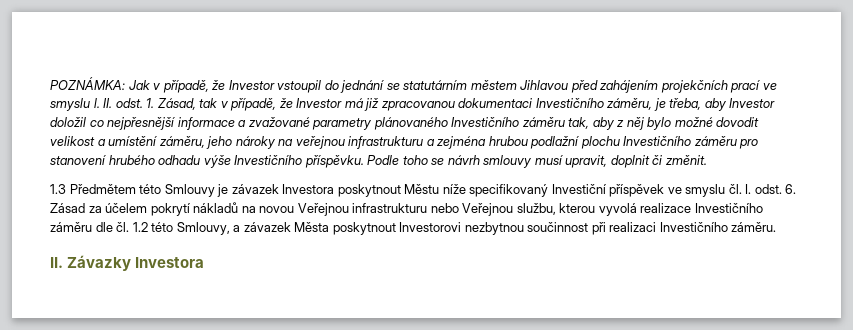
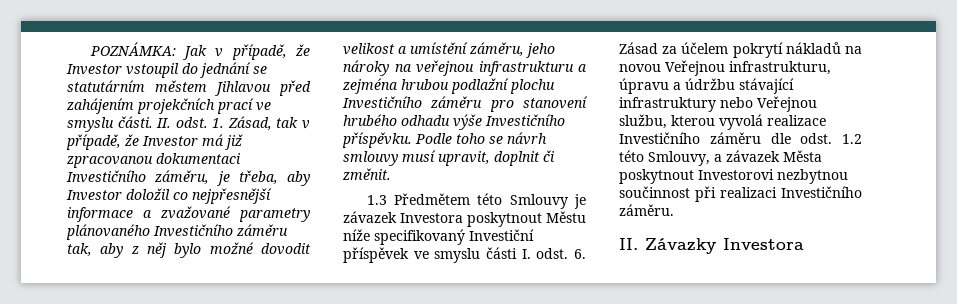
[93,98,100,108] l. -> [117,116,153,128] části.
[728,184,742,194] čl. -> [486,247,517,259] části
[352,203,428,213] infrastrukturu -> [729,61,831,75] [619,78,794,94] [619,97,716,112] infrastrukturu, úpravu a údržbu stávající infrastruktury
[116,222,130,232] čl. -> [800,133,833,144] odst.

